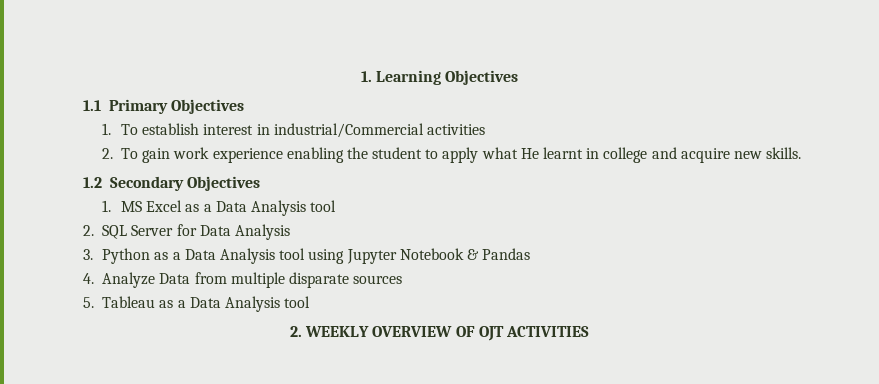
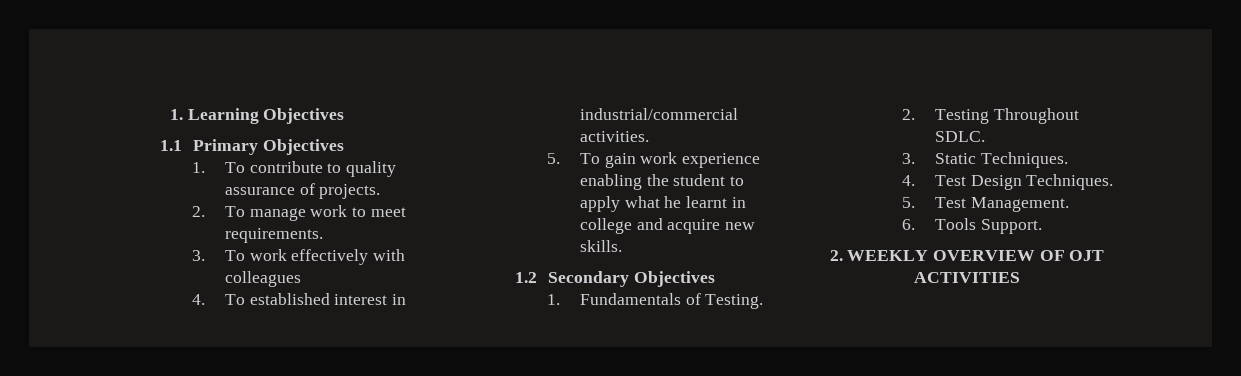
[142,123,485,138] [102,148,114,159] establish interest in industrial/Commercial activities // 2. -> [249,161,397,177] [224,183,381,199] [191,205,406,221] [224,228,323,243] [191,249,406,265] [224,271,301,287] [191,293,407,305] [579,108,738,120] [579,131,649,142] [546,153,560,164] contribute to quality assurance of projects. // 2. To manage work to meet requirements. // 3. To work effectively with colleagues // 4. To established interest in industrial/commercial activities. // 5.
[520,148,539,159] He -> [664,196,682,208] he
[120,200,337,216] [83,224,290,240] [83,248,531,264] [83,272,403,288] [83,296,311,312] MS Excel as a Data Analysis tool // 2. SQL Server for Data Analysis // 3. Python as a Data Analysis tool using Jupyter Notebook & Pandas // 4. Analyze Data from multiple disparate sources // 5. Tableau as a Data Analysis tool -> [579,293,764,309] [901,108,1079,124] [934,131,985,142] [901,152,1068,168] [901,174,1114,190] [901,197,1069,212] [901,218,1042,234] Fundamentals of Testing. // 2. Testing Throughout SDLC. // 3. Static Techniques. // 4. Test Design Techniques. // 5. Test Management. // 6. Tools Support.

